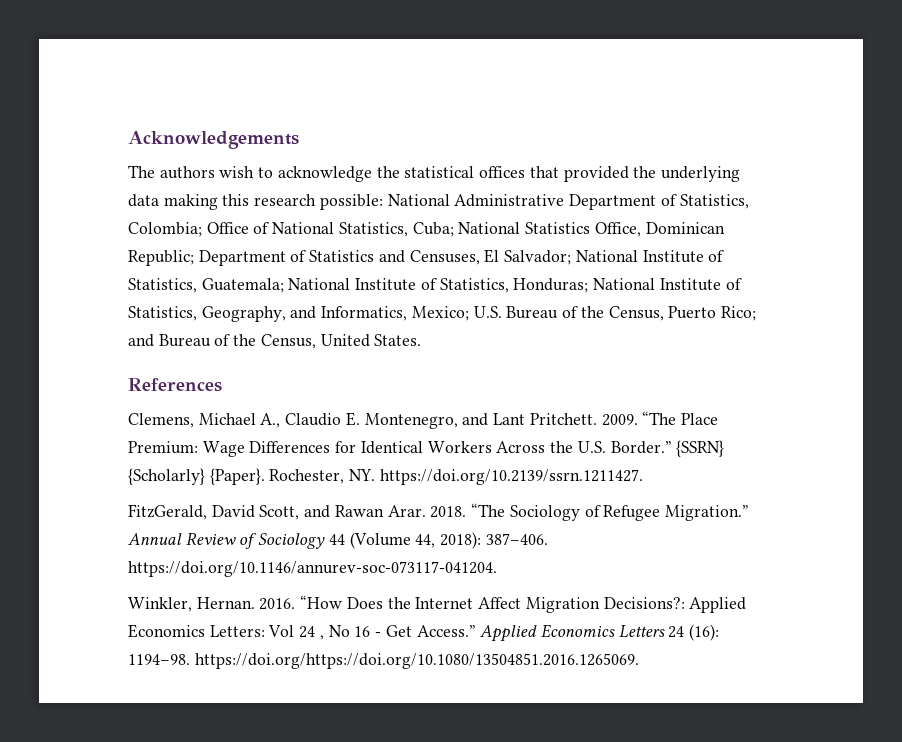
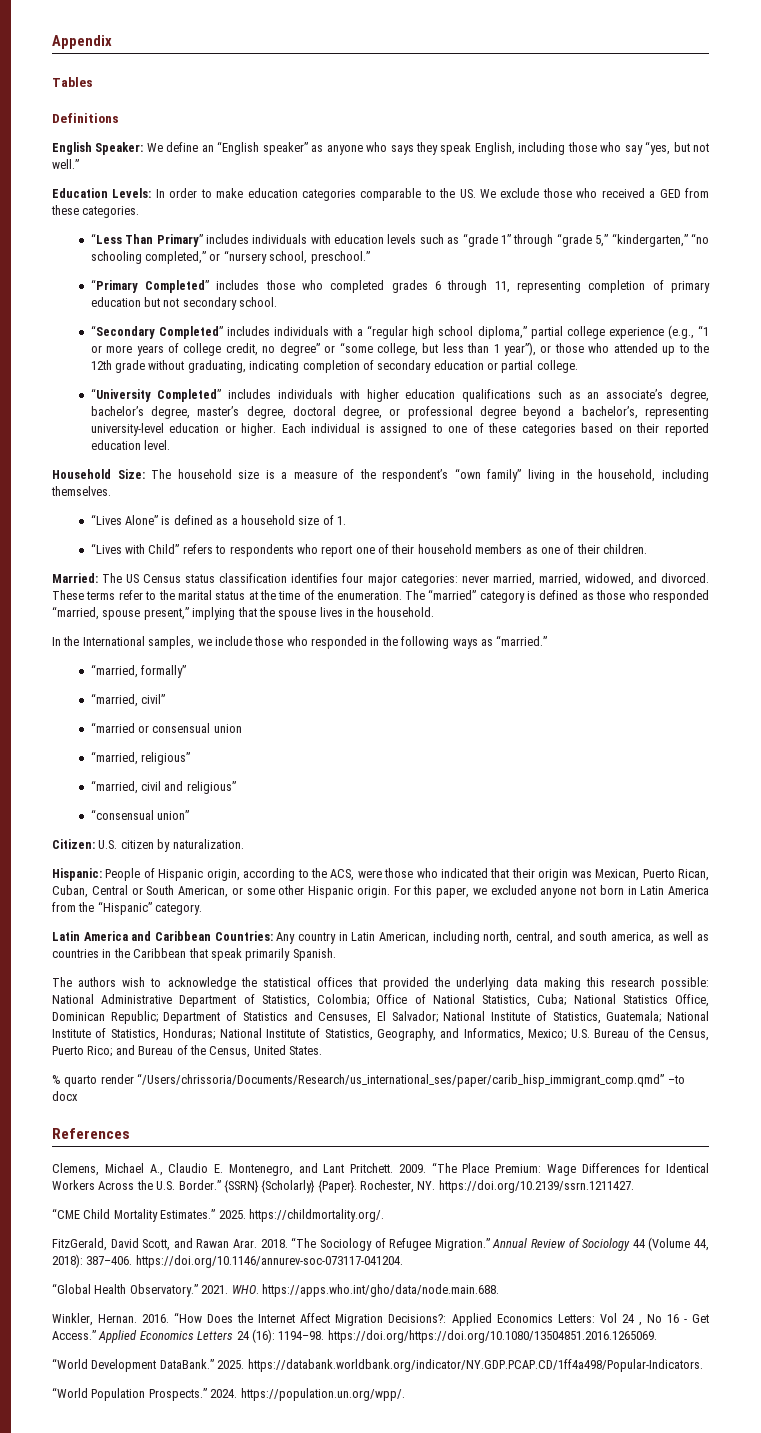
[128,131,299,149] Acknowledgements -> [52,35,112,49] [52,77,93,87] [52,113,119,123] [52,141,710,155] [52,159,79,169] [52,188,710,201] [51,205,140,218] [90,233,709,247] [90,250,370,264] [90,279,710,293] [90,297,278,310] [90,325,709,339] [90,342,709,356] [90,360,578,373] [90,388,709,402] [90,406,709,419] [90,423,709,436] [90,440,171,450] [52,468,709,482] [51,486,111,496] [90,514,347,525] [90,543,648,557] [52,573,710,586] [52,589,710,603] [52,606,434,620] [52,635,548,649] [90,664,187,678] [90,693,166,707] [90,722,242,733] [90,751,191,765] [90,780,236,794] [90,809,190,820] [52,839,244,852] [52,868,710,881] [52,885,709,898] [52,901,203,915] [52,931,709,944] [52,948,336,961] Appendix // Tables // Definitions // English Speaker: We define an “English speaker” as anyone who says they speak English, including those who say “yes, but not well.” // Education Levels: In order to make education categories comparable to the US. We exclude those who received a GED from these categories. // “Less Than Primary” includes individuals with education levels such as “grade 1” through “grade 5,” “kindergarten,” “no schooling completed,” or “nursery school, preschool.” // “Primary Completed” includes those who completed grades 6 through 11, representing completion of primary education but not secondary school. // “Secondary Completed” includes individuals with a “regular high school diploma,” partial college experience (e.g., “1 or more years of college credit, no degree” or “some college, but less than 1 year”), or those who attended up to the 12th grade without graduating, indicating completion of secondary education or partial college. // “University Completed” includes individuals with higher education qualifications such as an associate’s degree, bachelor’s degree, master’s degree, doctoral degree, or professional degree beyond a bachelor’s, representing university-level education or higher. Each individual is assigned to one of these categories based on their reported education level. // Household Size: The household size is a measure of the respondent’s “own family” living in the household, including themselves. // “Lives Alone” is defined as a household size of 1. // “Lives with Child” refers to respondents who report one of their household members as one of their children. // Married: The US Census status classification identifies four major categories: never married, married, widowed, and divorced. These terms refer to the marital status at the time of the enumeration. The “married” category is defined as those who responded “married, spouse present,” implying that the spouse lives in the household. // In the International samples, we include those who responded in the following ways as “married.” // “married, formally” // “married, civil” // “married or consensual union // “married, religious” // “married, civil and religious” // “consensual union” // Citizen: U.S. citizen by naturalization. // Hispanic: People of Hispanic origin, according to the ACS, were those who indicated that their origin was Mexican, Puerto Rican, Cuban, Central or South American, or some other Hispanic origin. For this paper, we excluded anyone not born in Latin America from the “Hispanic” category. // Latin America and Caribbean Countries: Any country in Latin American, including north, central, and south america, as well as countries in the Caribbean that speak primarily Spanish.
(422, 340) none -> [52,1073,685,1087] [52,1091,78,1101] // % quarto render “/Users/chrissoria/Documents/Research/us_international_ses/paper/carib_hisp_immigrant_comp.qmd” –to docx
(643, 477) none -> [52,1208,384,1222] // “CME Child Mortality Estimates.” 2025. https://childmortality.org/.
(497, 569) none -> [52,1283,499,1297] // “Global Health Observatory.” 2021. WHO. https://apps.who.int/gho/data/node.main.688.
(639, 661) none -> [52,1358,703,1372] [52,1387,405,1401] // “World Development DataBank.” 2025. https://databank.worldbank.org/indicator/NY.GDP.PCAP.CD/1ff4a498/Popular-Indicators. // “World Population Prospects.” 2024. https://population.un.org/wpp/.

